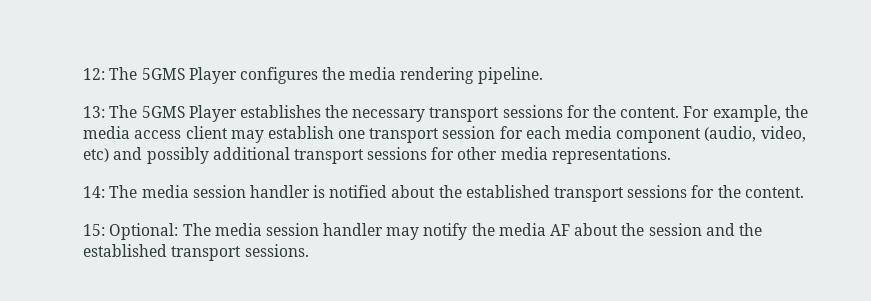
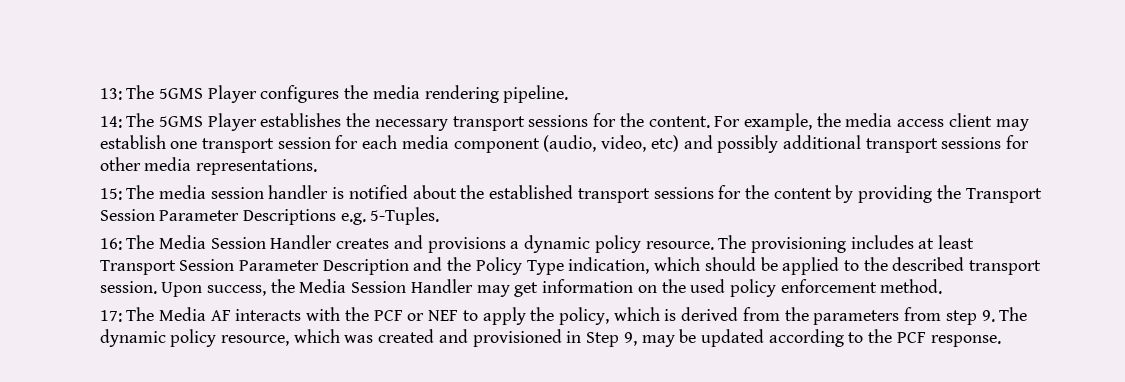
[83,68,106,80] 12: -> [99,88,122,100] 13:
[83,106,106,118] 13: -> [99,116,122,128] 14:
[83,186,106,198] 14: -> [99,188,122,200] 15:
[744,187,804,198] [83,223,762,240] [83,244,309,261] content. // 15: Optional: The media session handler may notify the media AF about the session and the established transport sessions. -> [773,185,1042,203] [99,207,440,225] [99,235,975,253] [99,257,1042,275] [99,279,943,297] [99,307,1028,325] [99,329,1001,347] content by providing the Transport Session Parameter Descriptions e.g. 5-Tuples. // 16: The Media Session Handler creates and provisions a dynamic policy resource. The provisioning includes at least Transport Session Parameter Description and the Policy Type indication, which should be applied to the described transport session. Upon success, the Media Session Handler may get information on the used policy enforcement method. // 17: The Media AF interacts with the PCF or NEF to apply the policy, which is derived from the parameters from step 9. The dynamic policy resource, which was created and provisioned in Step 9, may be updated according to the PCF response.

